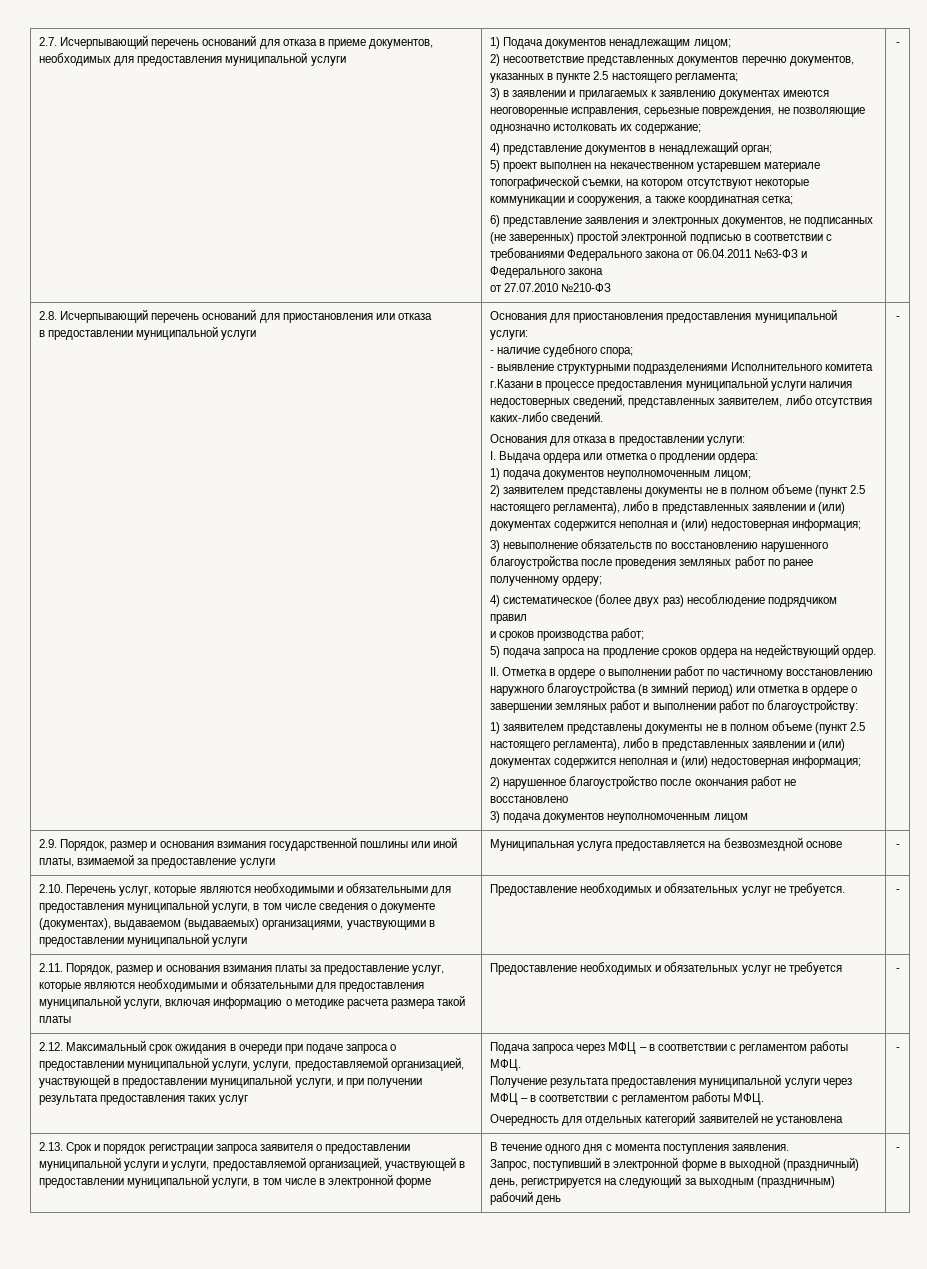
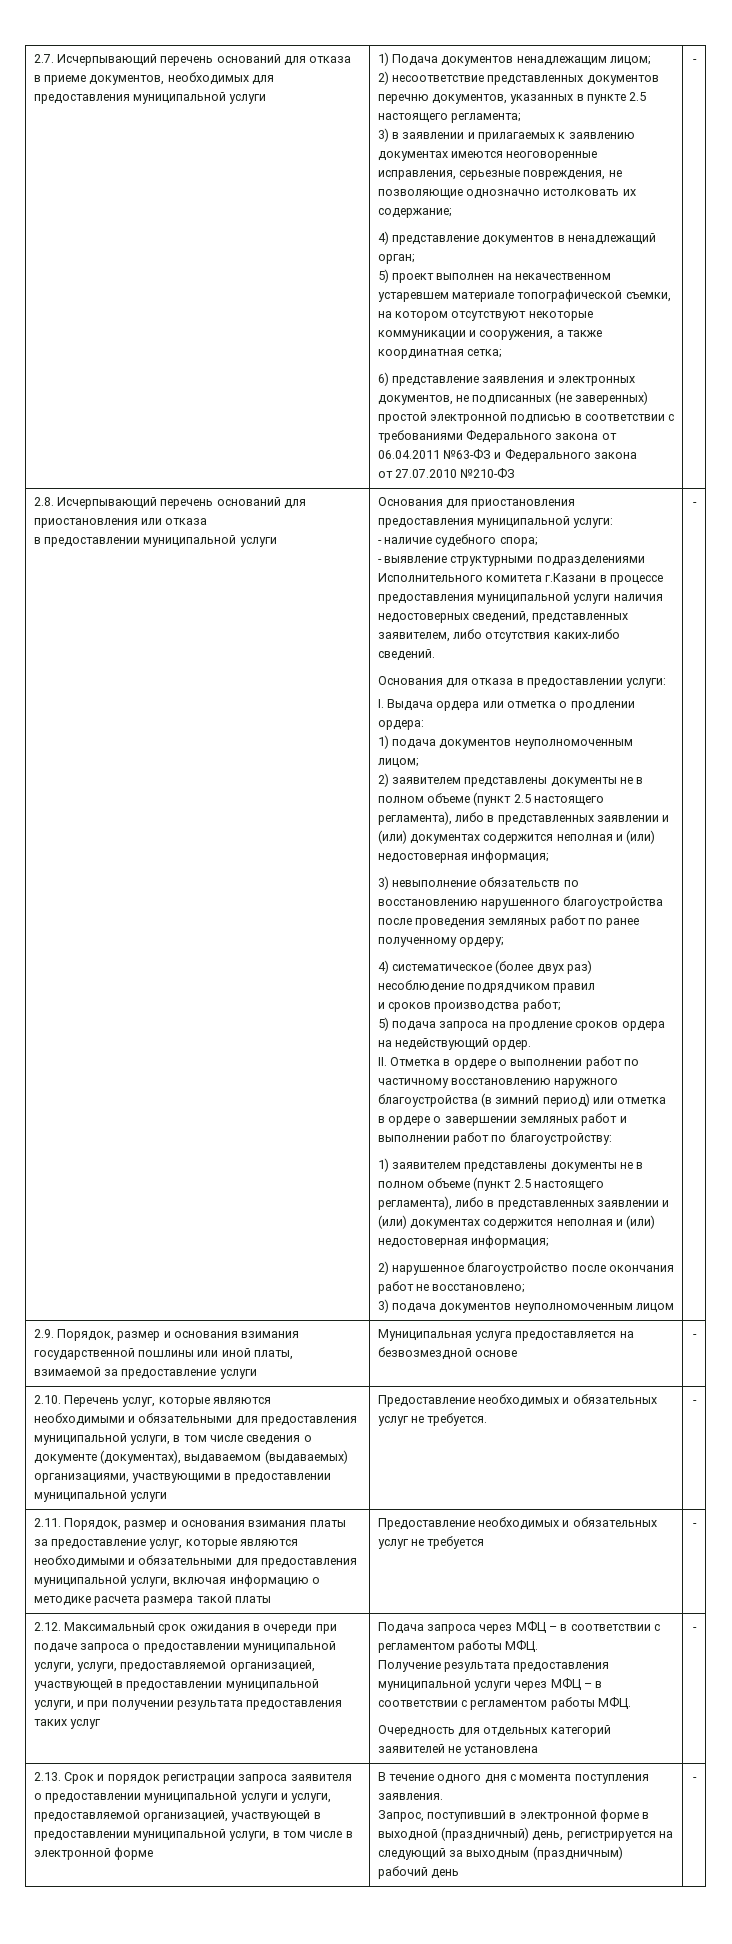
[490,796,569,803] восстановлено -> [432,1284,526,1293] восстановлено;

